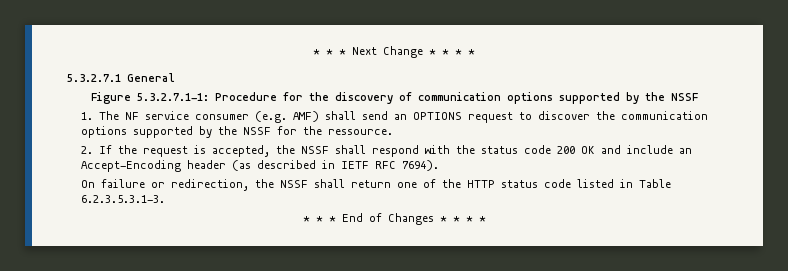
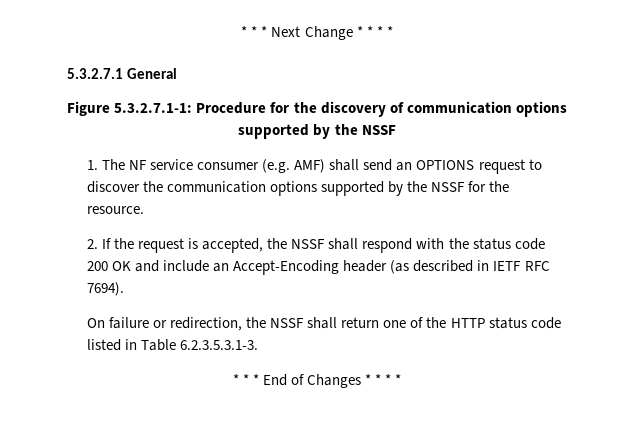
[327,129,393,135] ressource. -> [86,206,144,214] resource.

